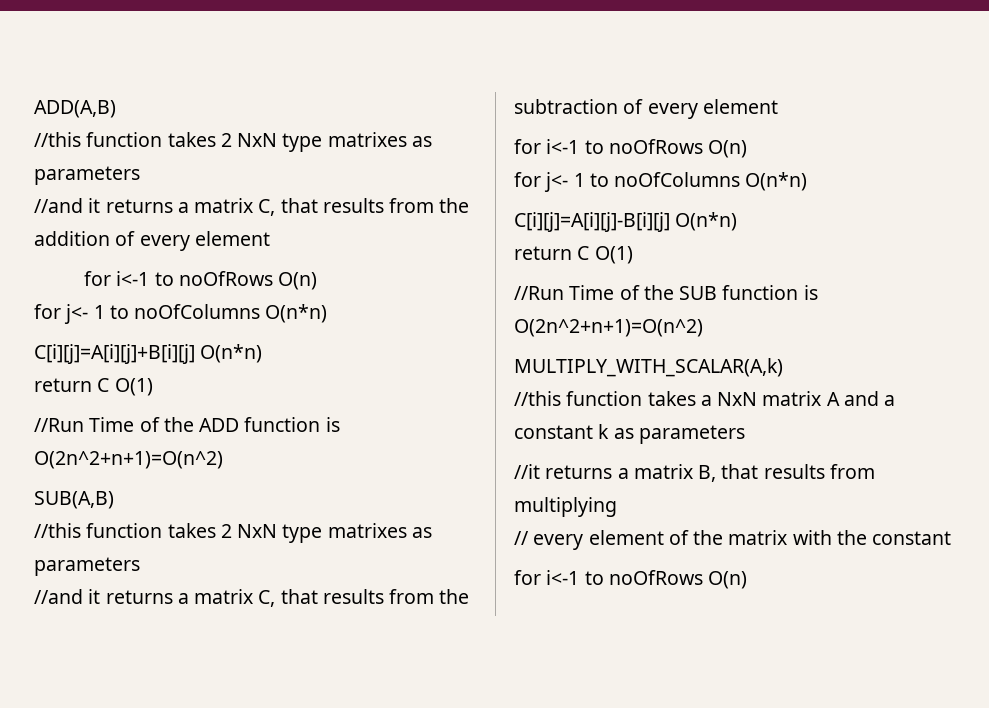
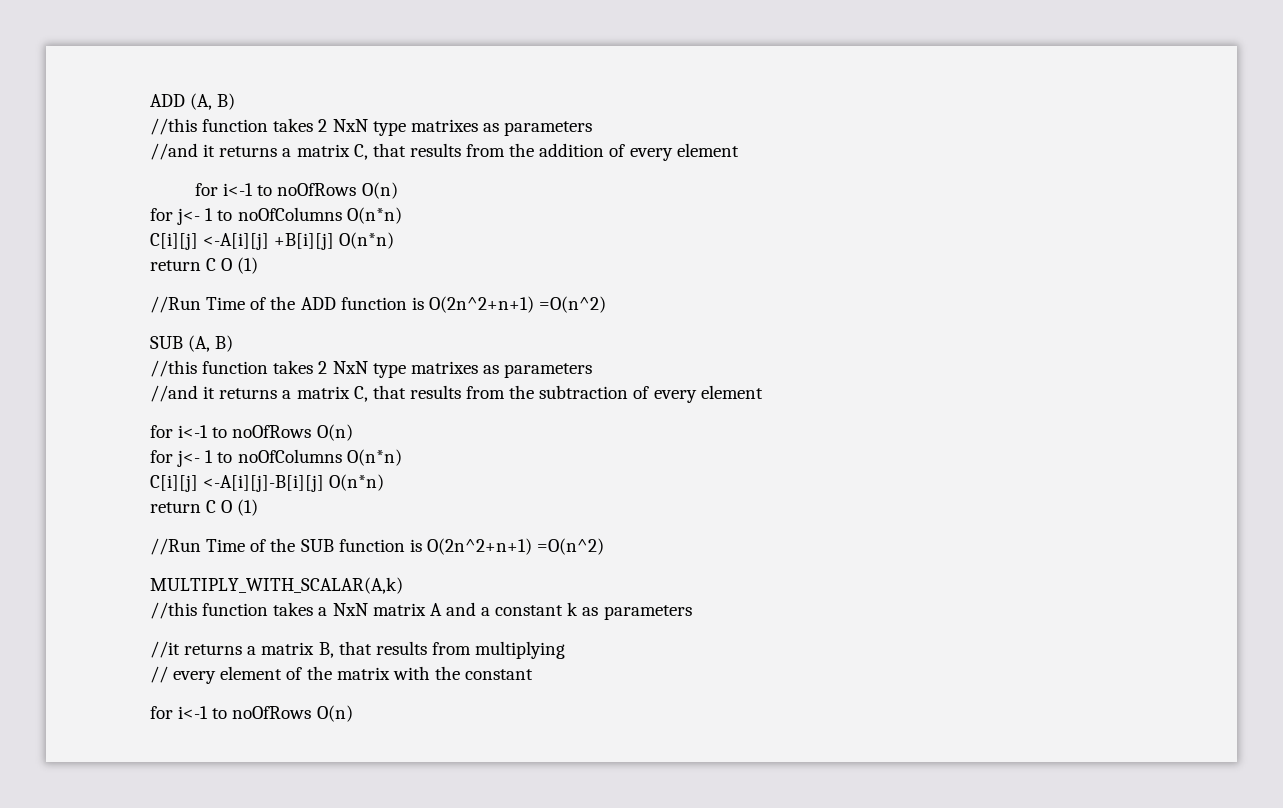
[34,100,116,118] ADD(A,B) -> [150,93,236,110] ADD (A, B)
[34,344,263,364] [34,378,153,396] C[i][j]=A[i][j]+B[i][j] O(n*n) // return C O(1) -> [150,232,395,250] [150,257,259,274] C[i][j] <-A[i][j] +B[i][j] O(n*n) // return C O (1)
[34,451,223,469] [34,491,114,509] O(2n^2+n+1)=O(n^2) // SUB(A,B) -> [428,296,607,313] [150,335,234,352] O(2n^2+n+1) =O(n^2) // SUB (A, B)
[514,212,738,232] [514,246,633,264] C[i][j]=A[i][j]-B[i][j] O(n*n) // return C O(1) -> [150,474,385,492] [150,499,259,516] C[i][j] <-A[i][j]-B[i][j] O(n*n) // return C O (1)
[514,319,703,337] O(2n^2+n+1)=O(n^2) -> [426,538,605,555] O(2n^2+n+1) =O(n^2)

